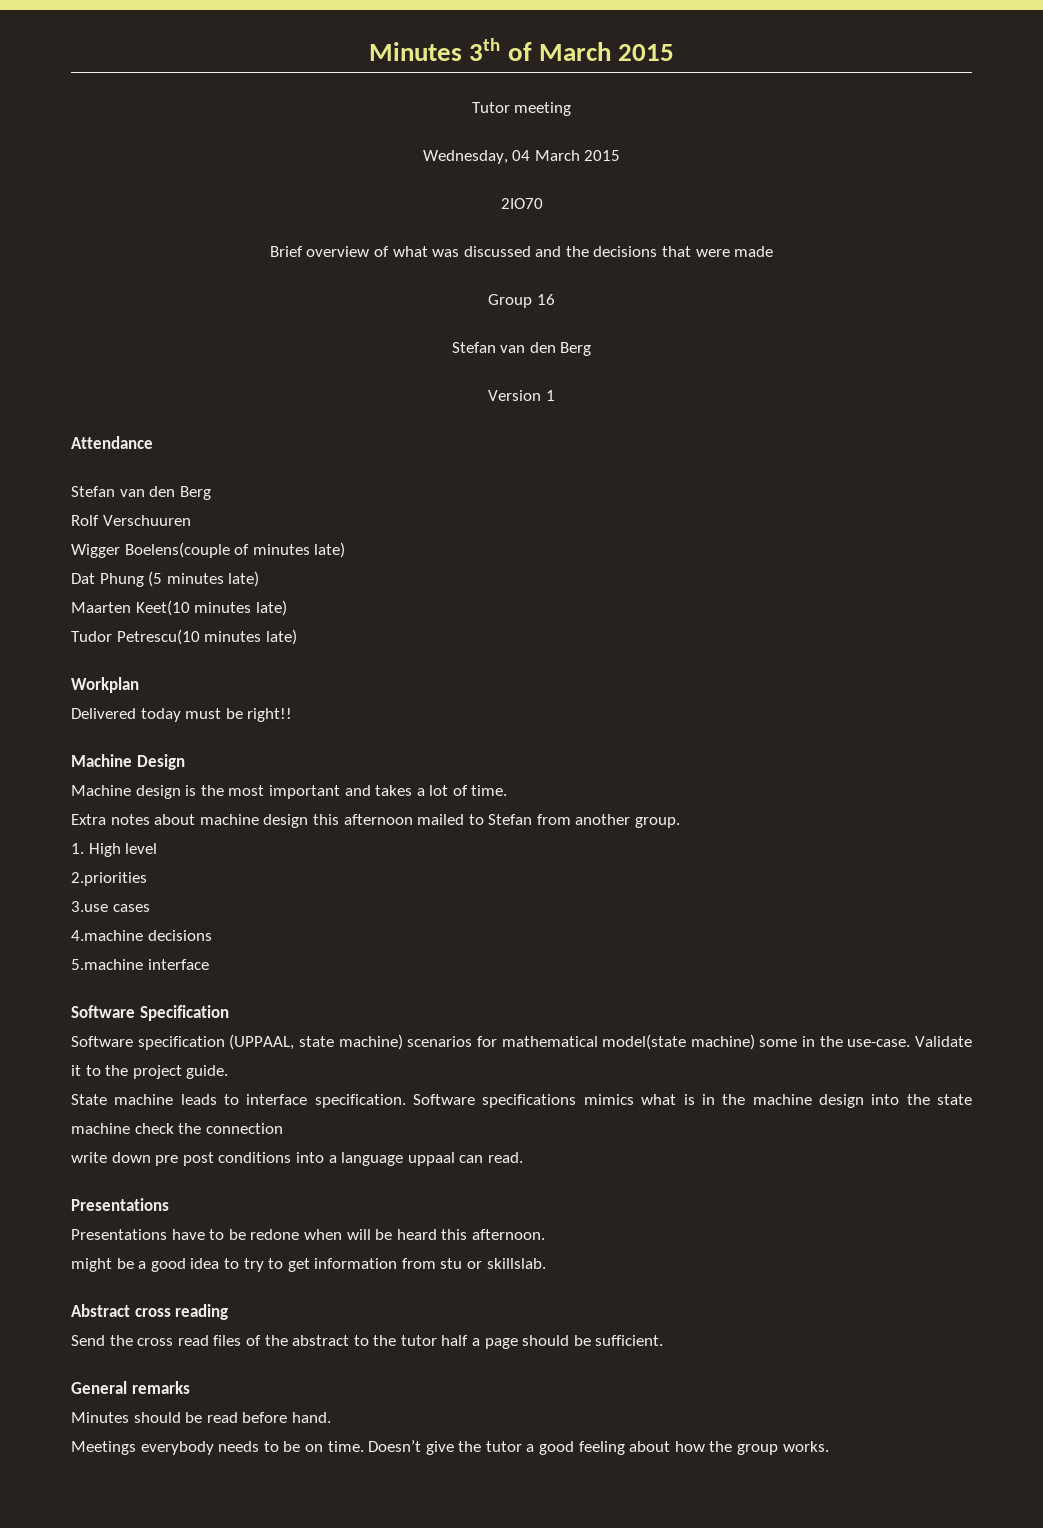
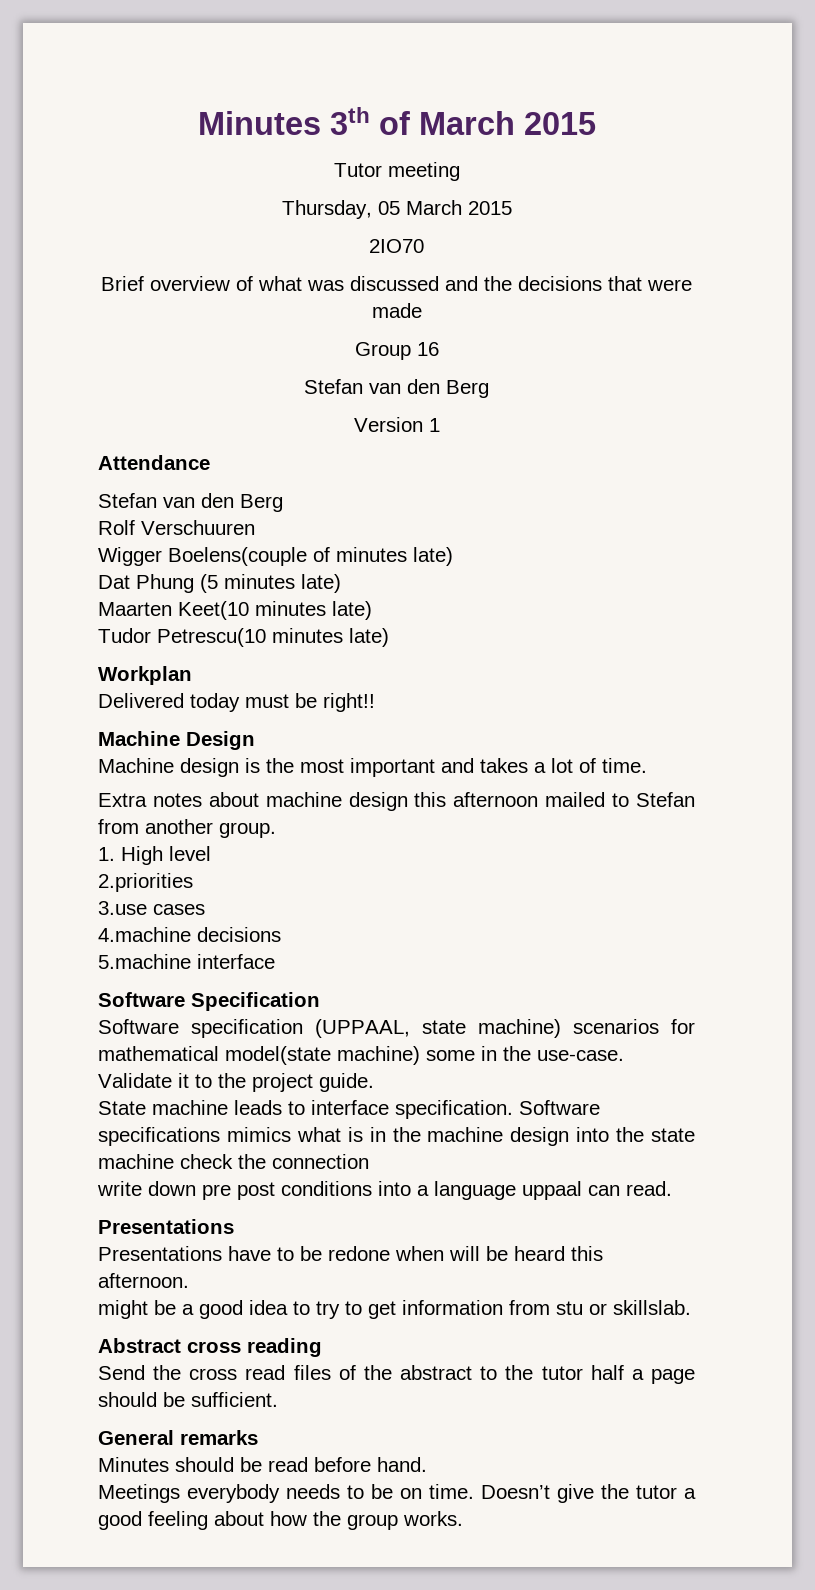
[422,150,531,164] Wednesday, 04 -> [281,200,400,219] Thursday, 05

